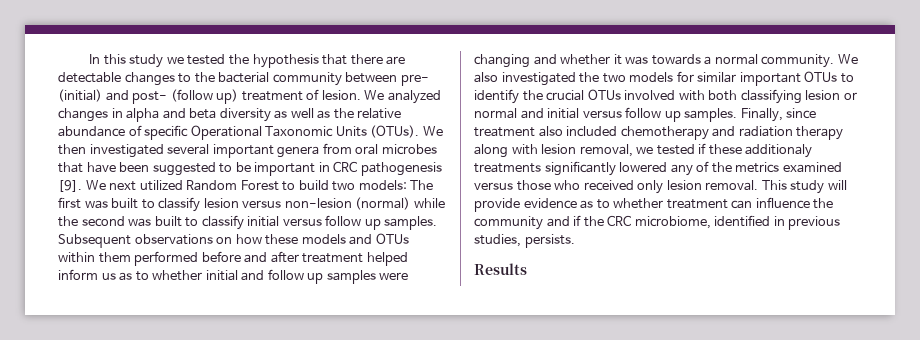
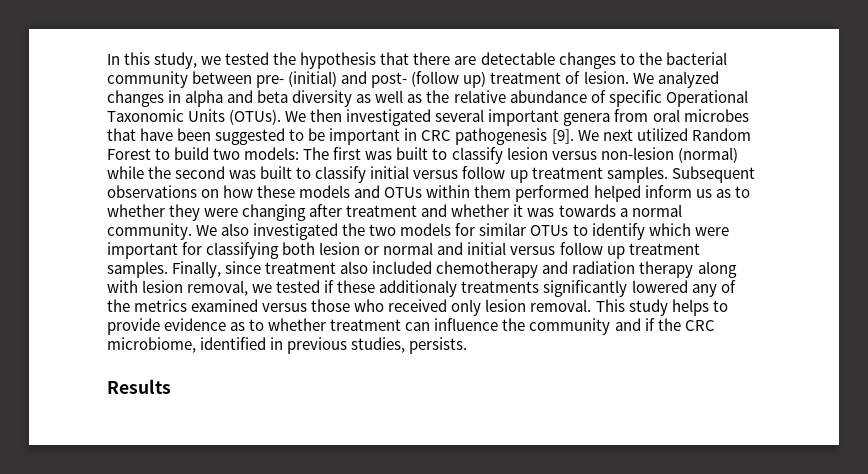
[129,54,164,68] study -> [154,52,198,69] study,
(381, 224) none -> [531,167,603,179] treatment
[201,251,364,263] before and after treatment -> (590, 193) none
[205,269,409,284] [474,54,530,68] initial and follow up samples were changing -> [169,204,418,221] they were changing after treatment
[739,72,801,86] important -> (527, 229) none
[522,89,802,104] the crucial OTUs involved with both classifying -> [648,223,729,236] [107,242,316,259] which were important for classifying both
(681, 116) none -> [628,243,700,255] treatment
[827,180,847,190] will -> [671,299,728,316] helps to

